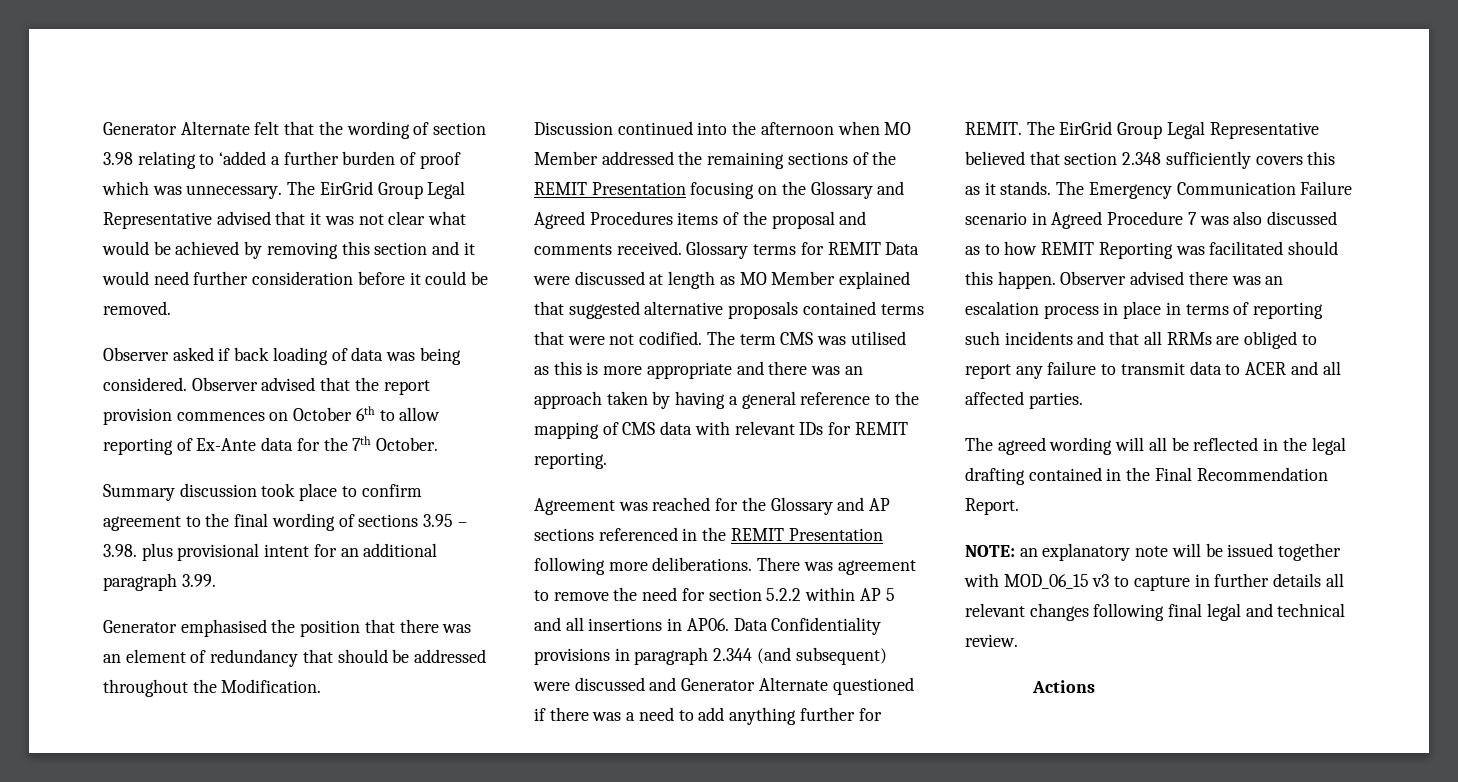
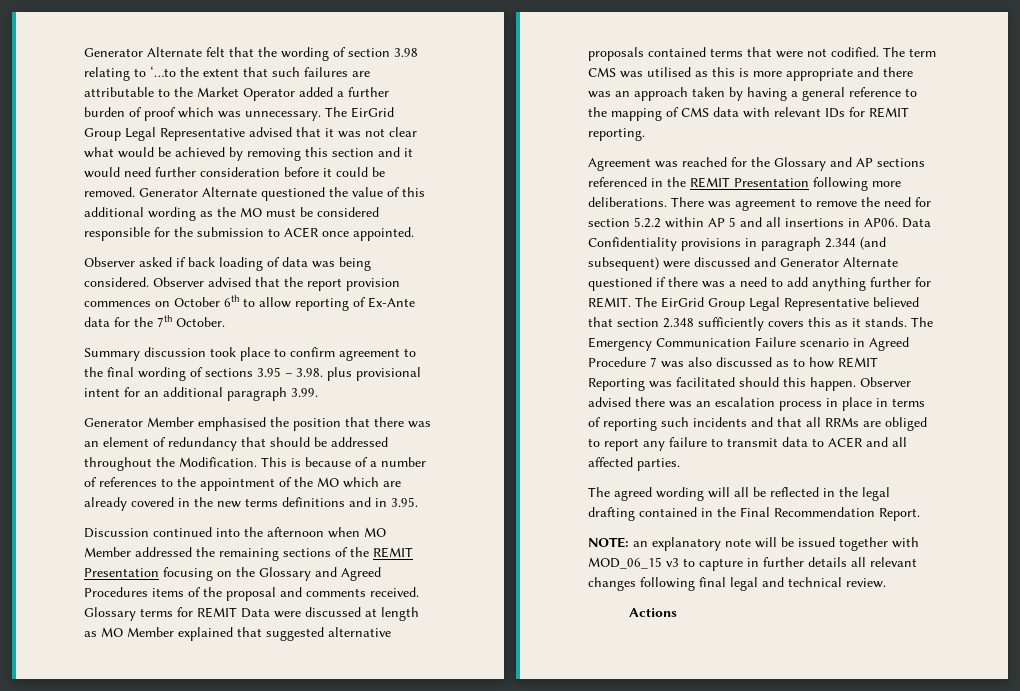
[219,151,267,165] ‘added -> [150,66,370,77] [84,87,333,101] ‘…to the extent that such failures are attributable to the Market Operator added
(171, 308) none -> [139,187,425,201] [84,207,379,221] [84,227,414,241] Generator Alternate questioned the value of this additional wording as the MO must be considered responsible for the submission to ACER once appointed.
(177, 626) none -> [147,417,194,427] Member
(322, 686) none -> [261,457,426,467] [84,477,401,491] [84,497,418,511] This is because of a number of references to the appointment of the MO which are already covered in the new terms definitions and in 3.95.

